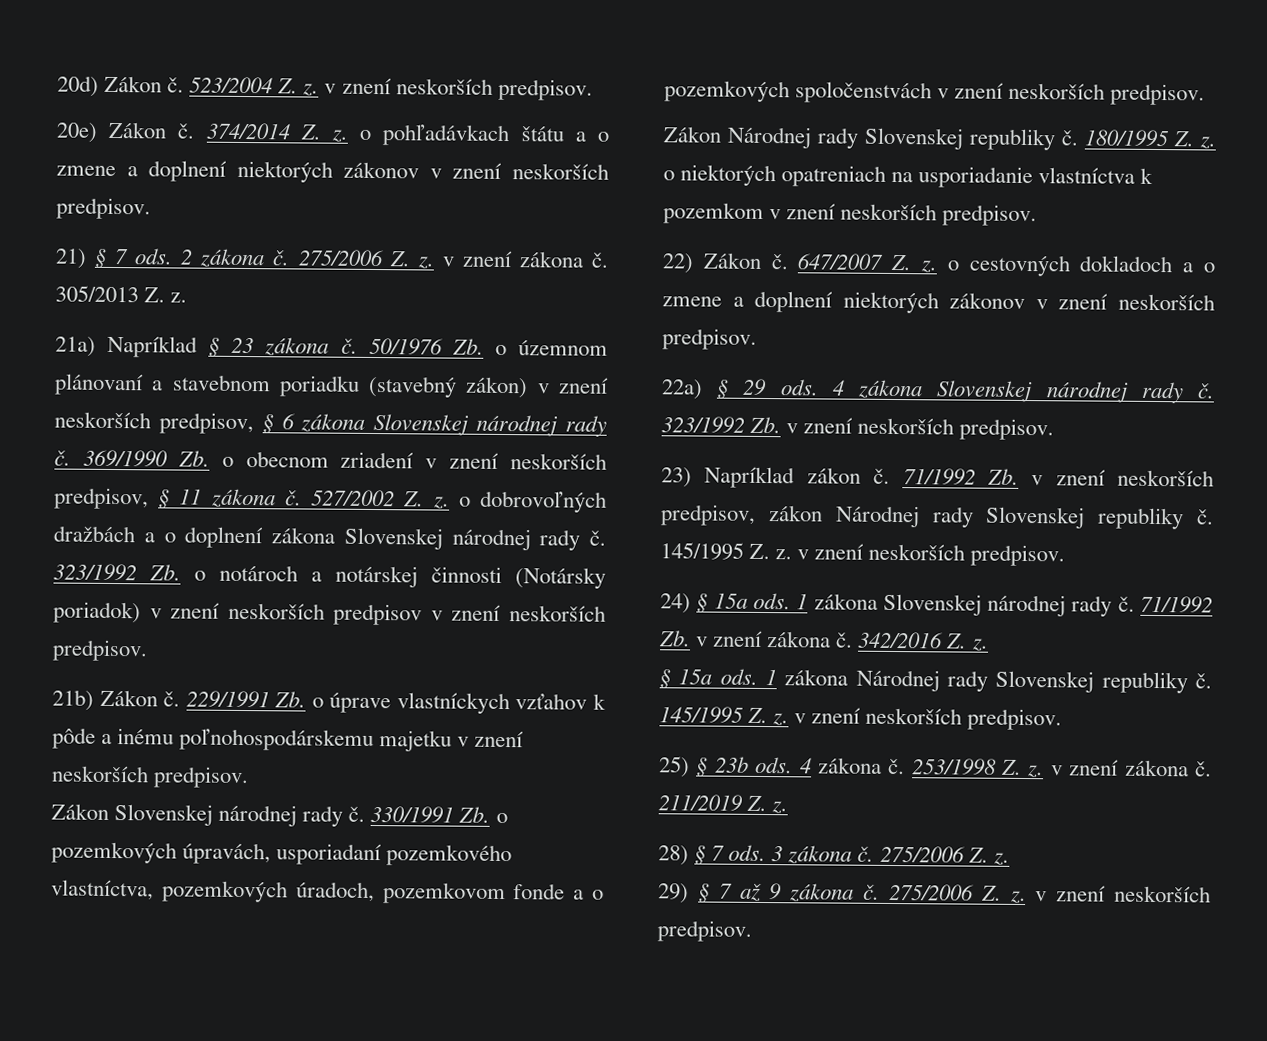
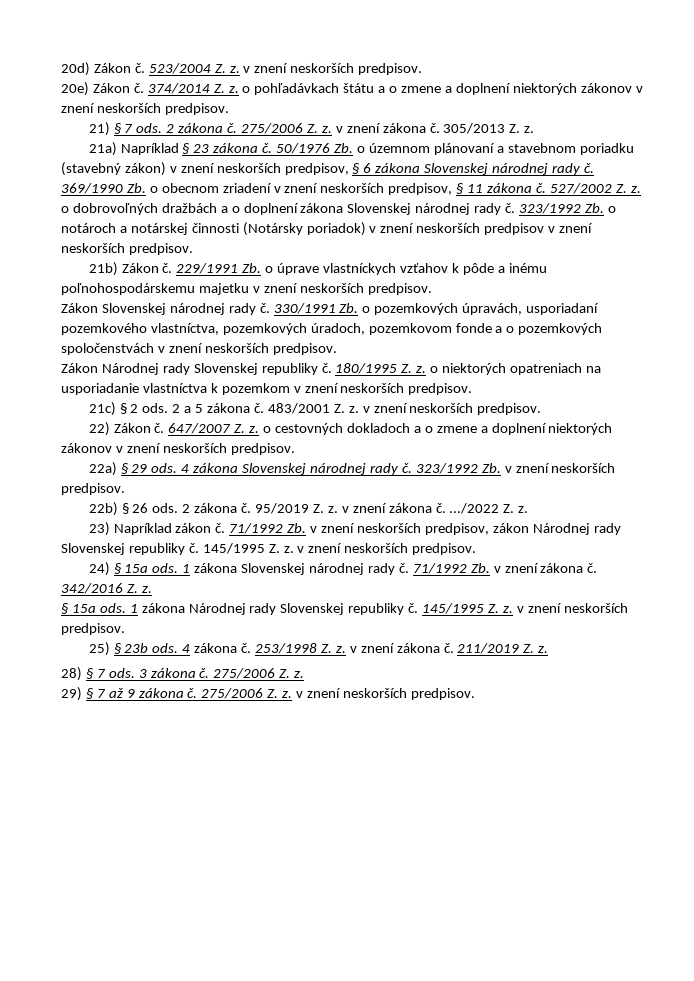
(1038, 215) none -> [88,402,542,416] // 21c) § 2 ods. 2 a 5 zákona č. 483/2001 Z. z. v znení neskorších predpisov.
(1055, 429) none -> [88,502,529,516] // 22b) § 26 ods. 2 zákona č. 95/2019 Z. z. v znení zákona č. .../2022 Z. z.

